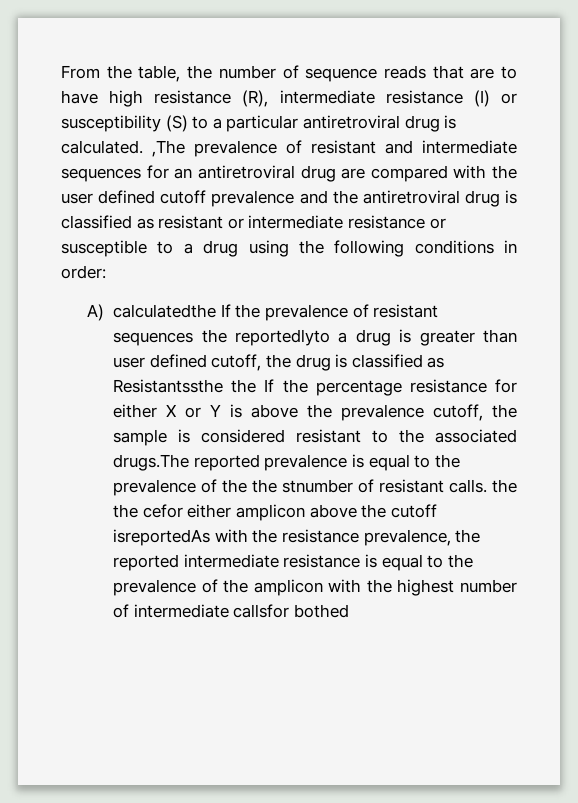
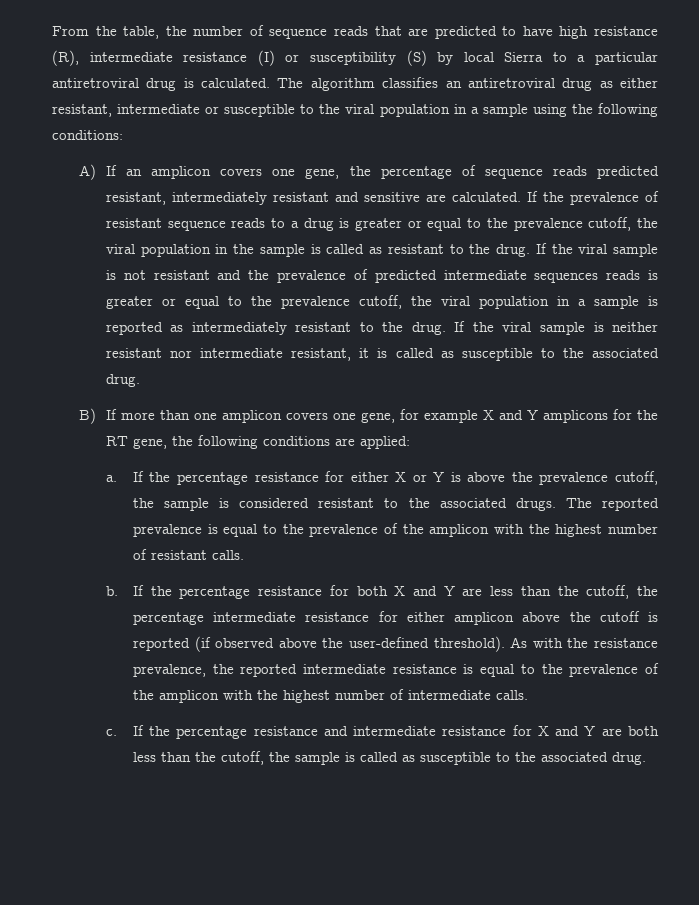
(495, 73) none -> [434,26,497,39] predicted
(188, 123) none -> [437,52,544,65] by local Sierra
[152,140,517,157] [61,165,517,182] [61,190,517,207] [61,215,446,229] [61,240,517,257] [61,265,106,279] [87,304,217,321] ,The prevalence of resistant and intermediate sequences for an antiretroviral drug are compared with the user defined cutoff prevalence and the antiretroviral drug is classified as resistant or intermediate resistance or susceptible to a drug using the following conditions in order: // A) calculatedthe -> [277,77,658,91] [52,103,659,117] [52,130,123,140] [78,164,659,180] [105,192,521,205] The algorithm classifies an antiretroviral drug as either resistant, intermediate or susceptible to the viral population in a sample using the following conditions: // A) If an amplicon covers one gene, the percentage of sequence reads predicted resistant, intermediately resistant and sensitive are calculated.
[113,329,330,346] sequences the reportedlyto -> [167,218,286,231] sequence reads to
[483,329,517,343] [113,354,445,371] [113,379,257,393] than user defined cutoff, the drug is classified as Resistantssthe the -> [407,217,659,231] [105,243,658,257] [105,269,658,283] [105,295,658,309] [105,321,658,335] [105,348,659,361] [105,374,140,387] [78,408,658,424] [105,435,410,449] [105,475,117,482] or equal to the prevalence cutoff, the viral population in the sample is called as resistant to the drug. If the viral sample is not resistant and the prevalence of predicted intermediate sequences reads is greater or equal to the prevalence cutoff, the viral population in a sample is reported as intermediately resistant to the drug. If the viral sample is neither resistant nor intermediate resistant, it is called as susceptible to the associated drug. // B) If more than one amplicon covers one gene, for example X and Y amplicons for the RT gene, the following conditions are applied: // a.
[113,454,190,471] drugs.The -> [515,498,592,511] drugs. The
[252,479,517,493] [113,504,183,518] the stnumber of resistant calls. the the cefor -> [429,524,658,537] [132,549,244,560] [105,585,658,599] [132,611,398,625] amplicon with the highest number of resistant calls. // b. If the percentage resistance for both X and Y are less than the cutoff, the percentage intermediate resistance for
[113,529,211,546] isreportedAs -> [648,612,658,622] [132,636,528,652] is reported (if observed above the user-defined threshold). As
[233,604,349,618] callsfor bothed -> [495,690,528,700] [105,725,659,739] [132,751,646,765] calls. // c. If the percentage resistance and intermediate resistance for X and Y are both less than the cutoff, the sample is called as susceptible to the associated drug.

